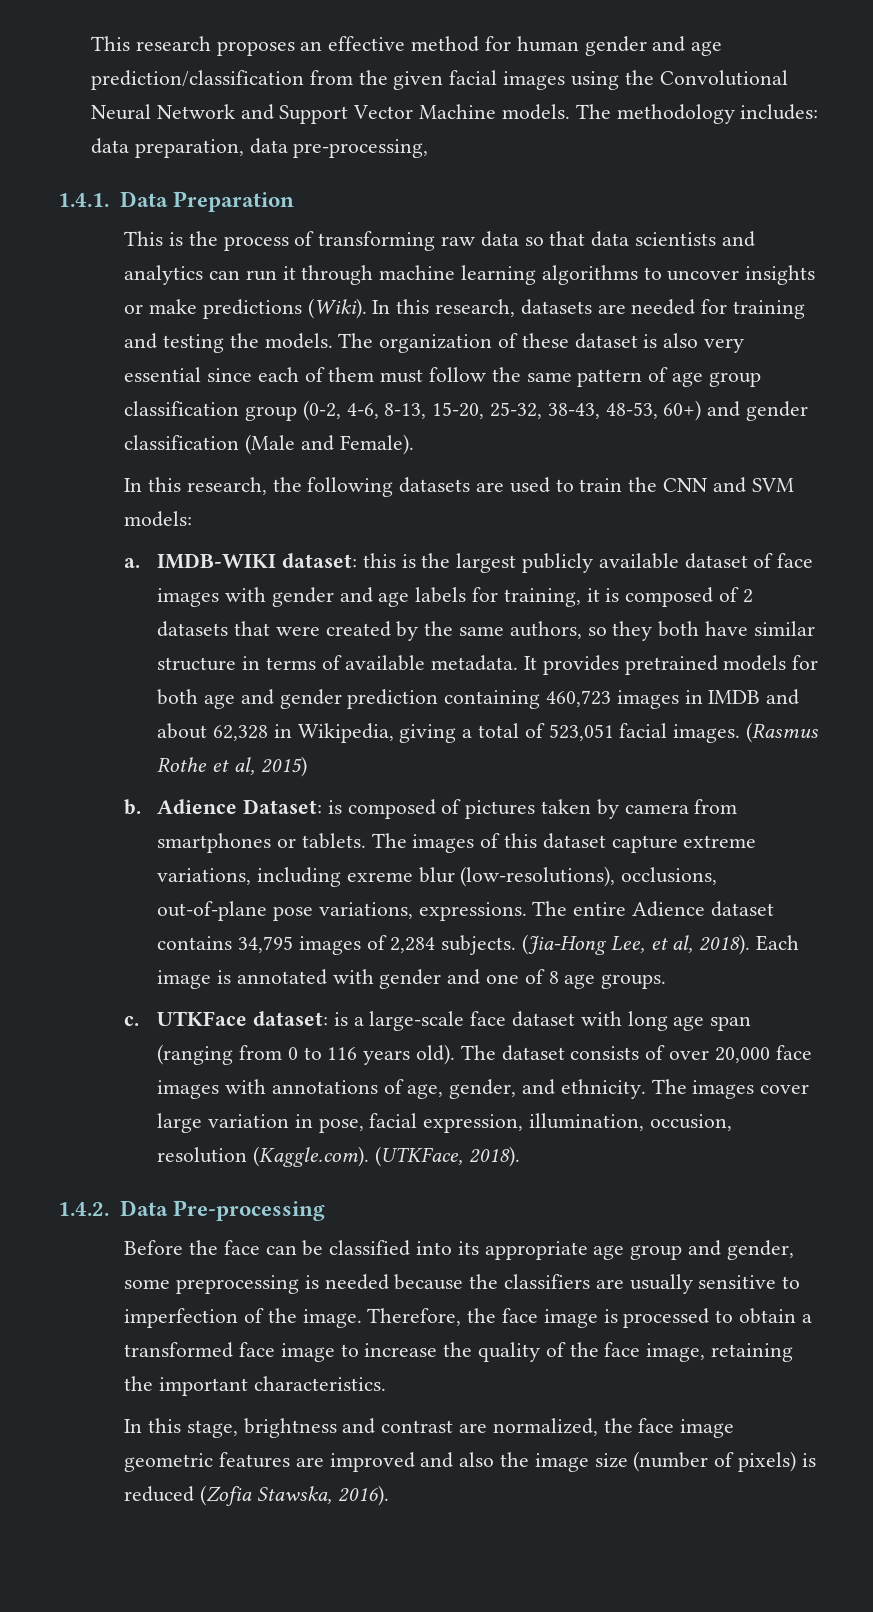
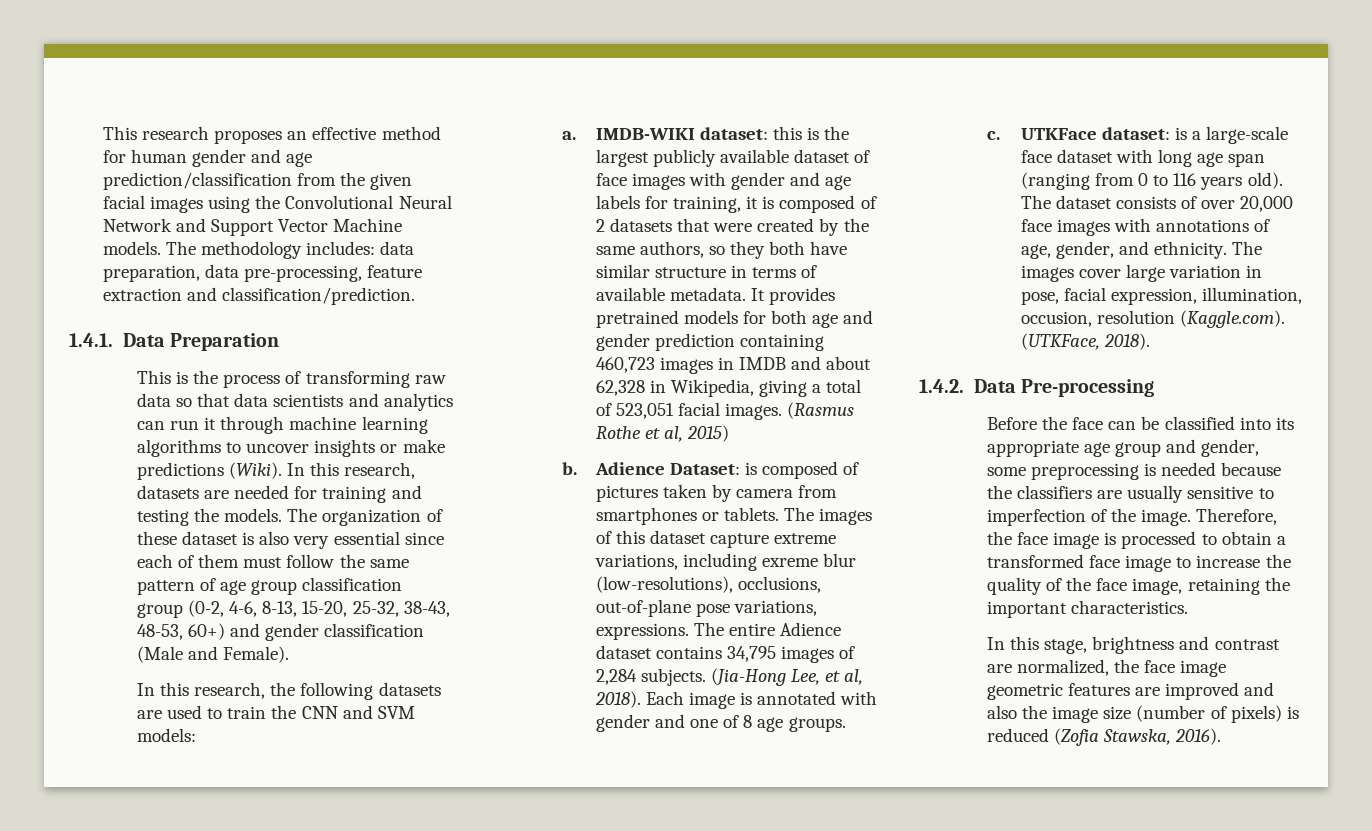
(429, 148) none -> [367,265,423,278] [102,287,416,305] feature extraction and classification/prediction.

